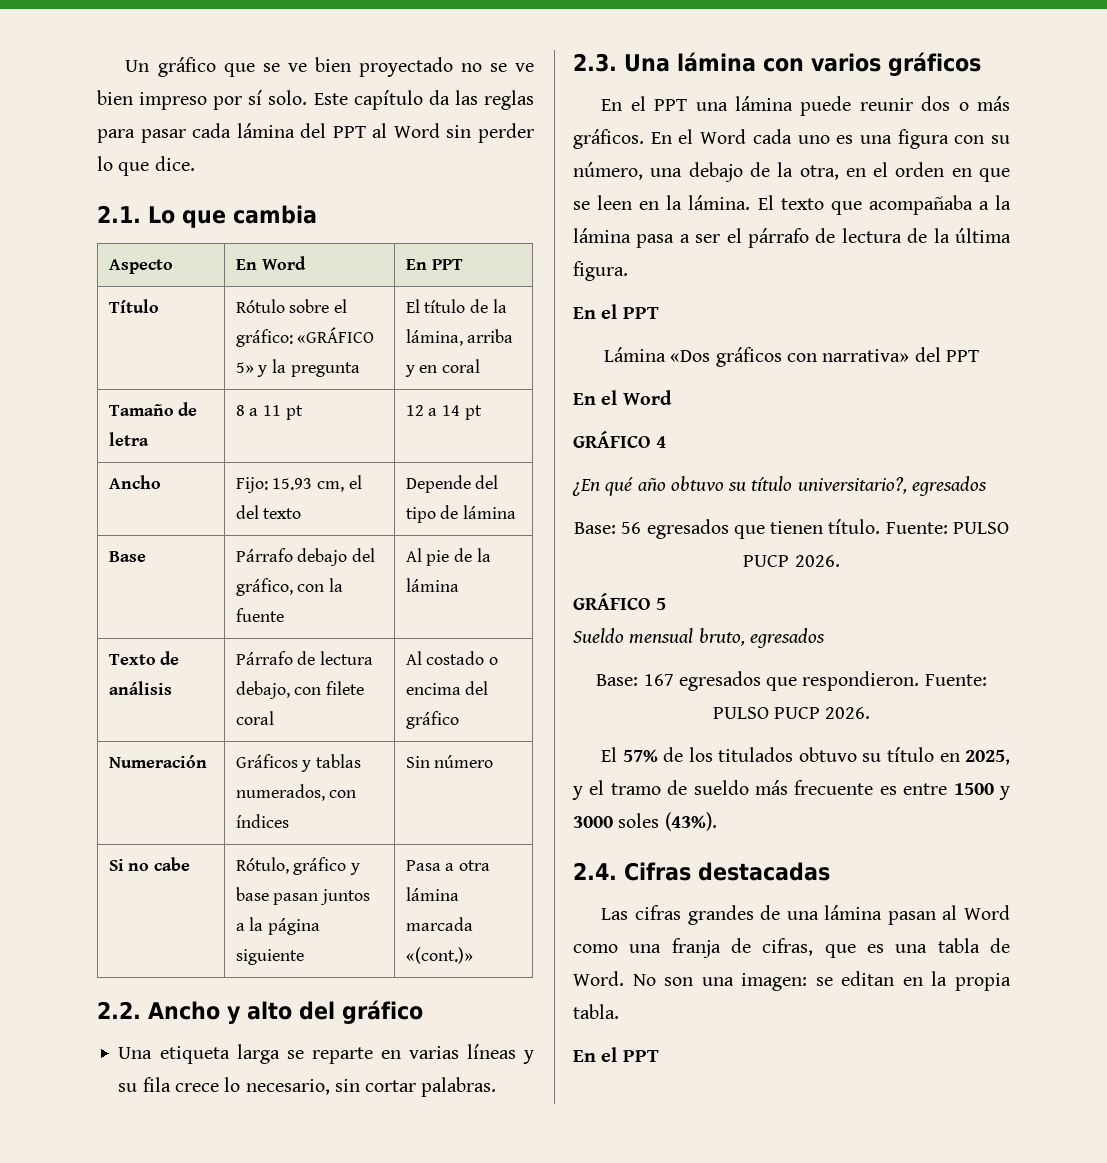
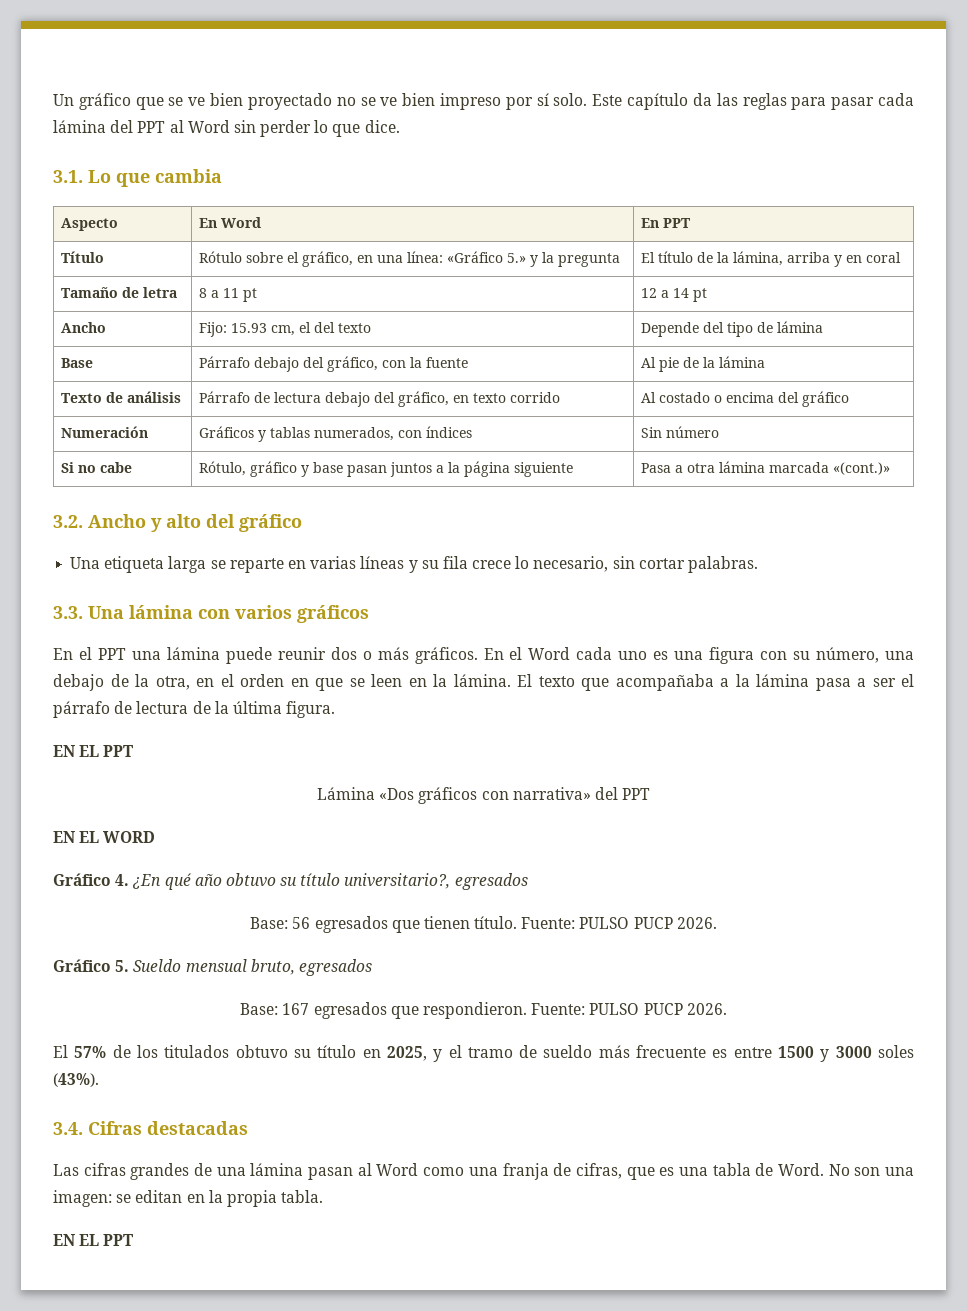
[97,205,141,223] 2.1. -> [53,170,83,183] 3.1.
[235,327,375,347] [235,362,254,373] gráfico: «GRÁFICO 5» -> [302,251,527,267] gráfico, en una línea: «Gráfico 5.»
[235,681,365,699] [235,711,274,725] debajo, con filete coral -> [325,391,561,407] debajo del gráfico, en texto corrido
[97,1001,141,1019] 2.2. -> [53,515,83,528] 3.2.
[573,53,617,72] 2.3. -> [53,606,83,619] 3.3.
[573,304,618,319] En el -> [53,745,100,757] EN EL
[573,390,672,405] [573,430,667,448] En el Word // GRÁFICO 4 // -> [53,831,156,843] [53,873,130,886] EN EL WORD // Gráfico 4.
[573,592,667,610] GRÁFICO 5 // -> [53,959,130,972] Gráfico 5.
[573,862,617,880] 2.4. -> [53,1122,83,1135] 3.4.
[573,1047,618,1062] En el -> [53,1234,100,1246] EN EL

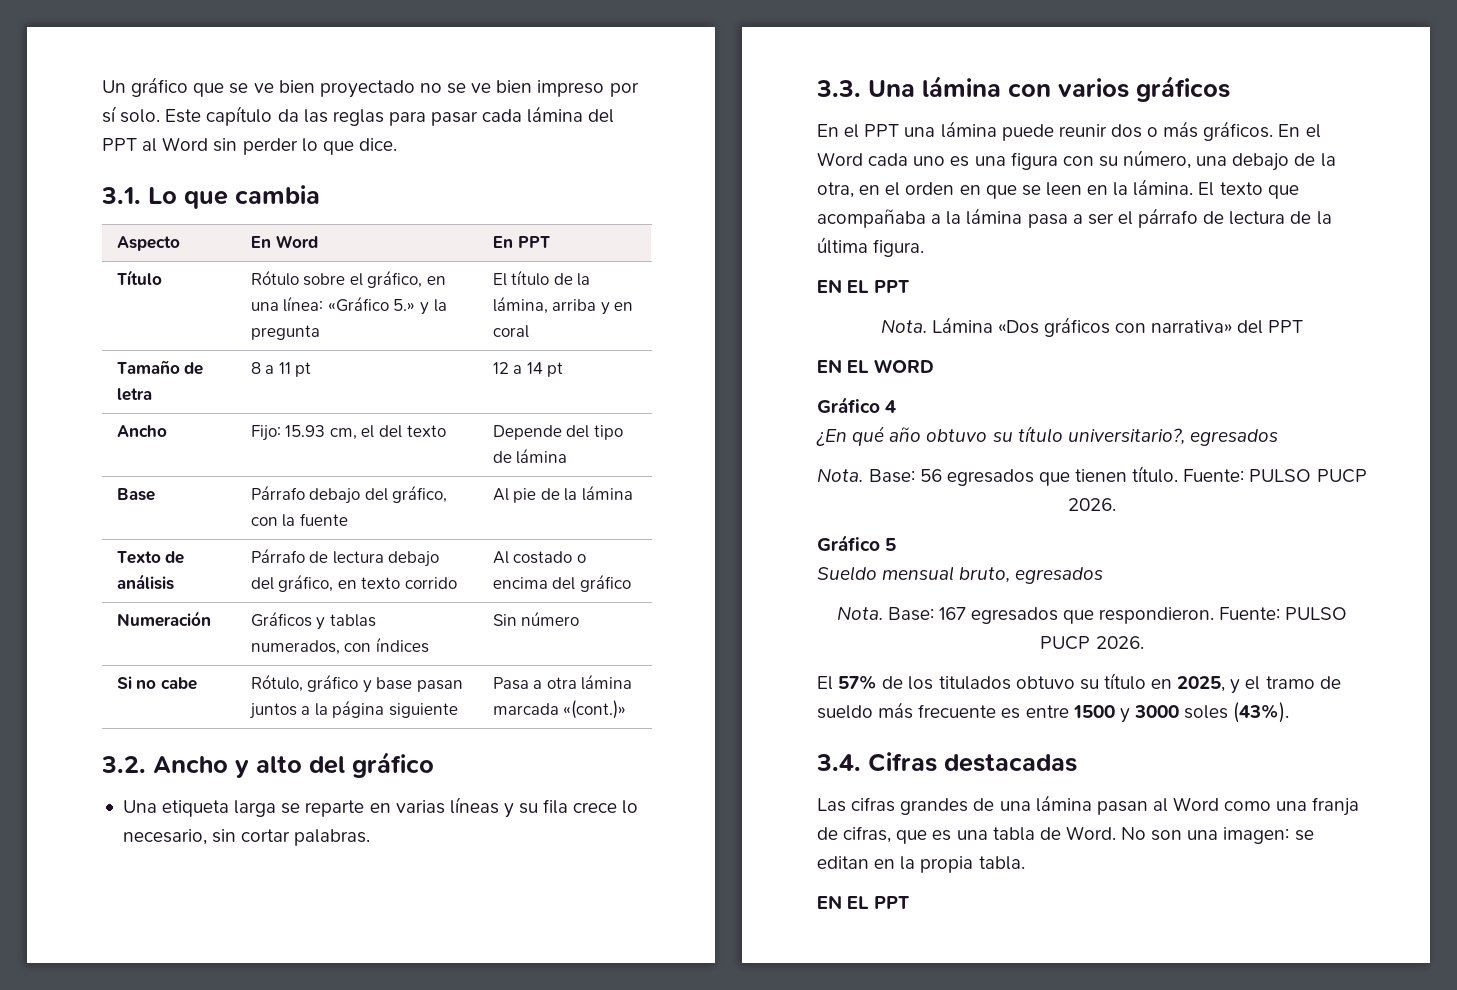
(134, 751) none -> [880,319,927,334] Nota.
[115,874,130,886] 4. -> [885,400,897,413] 4 //
(528, 881) none -> [817,468,864,483] Nota.
[115,960,130,972] 5. -> [885,538,897,551] 5 //
(372, 967) none -> [836,606,883,621] Nota.

